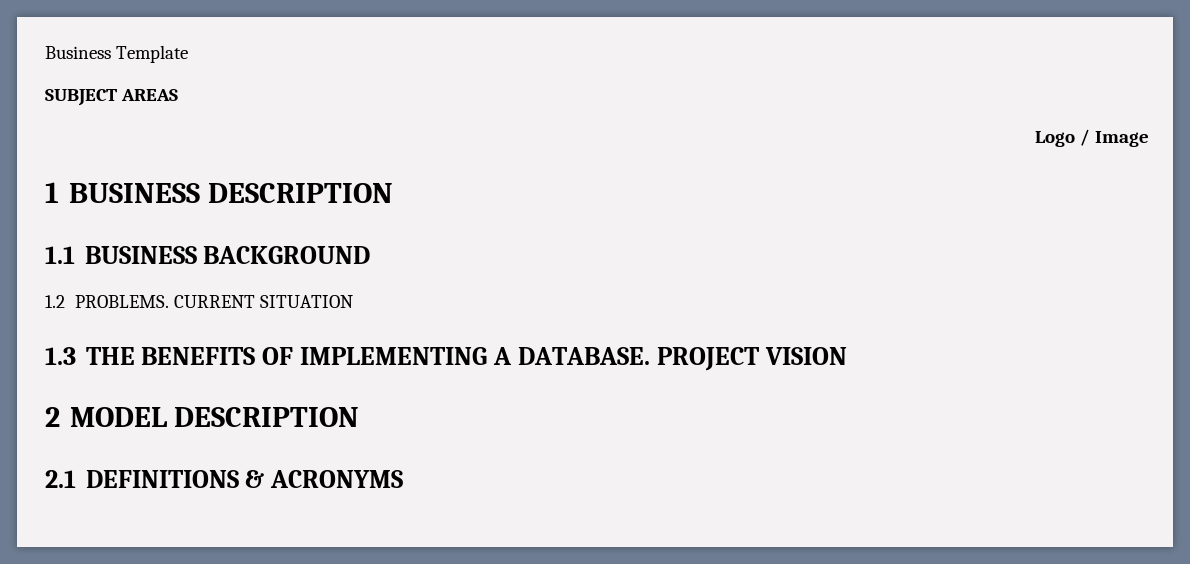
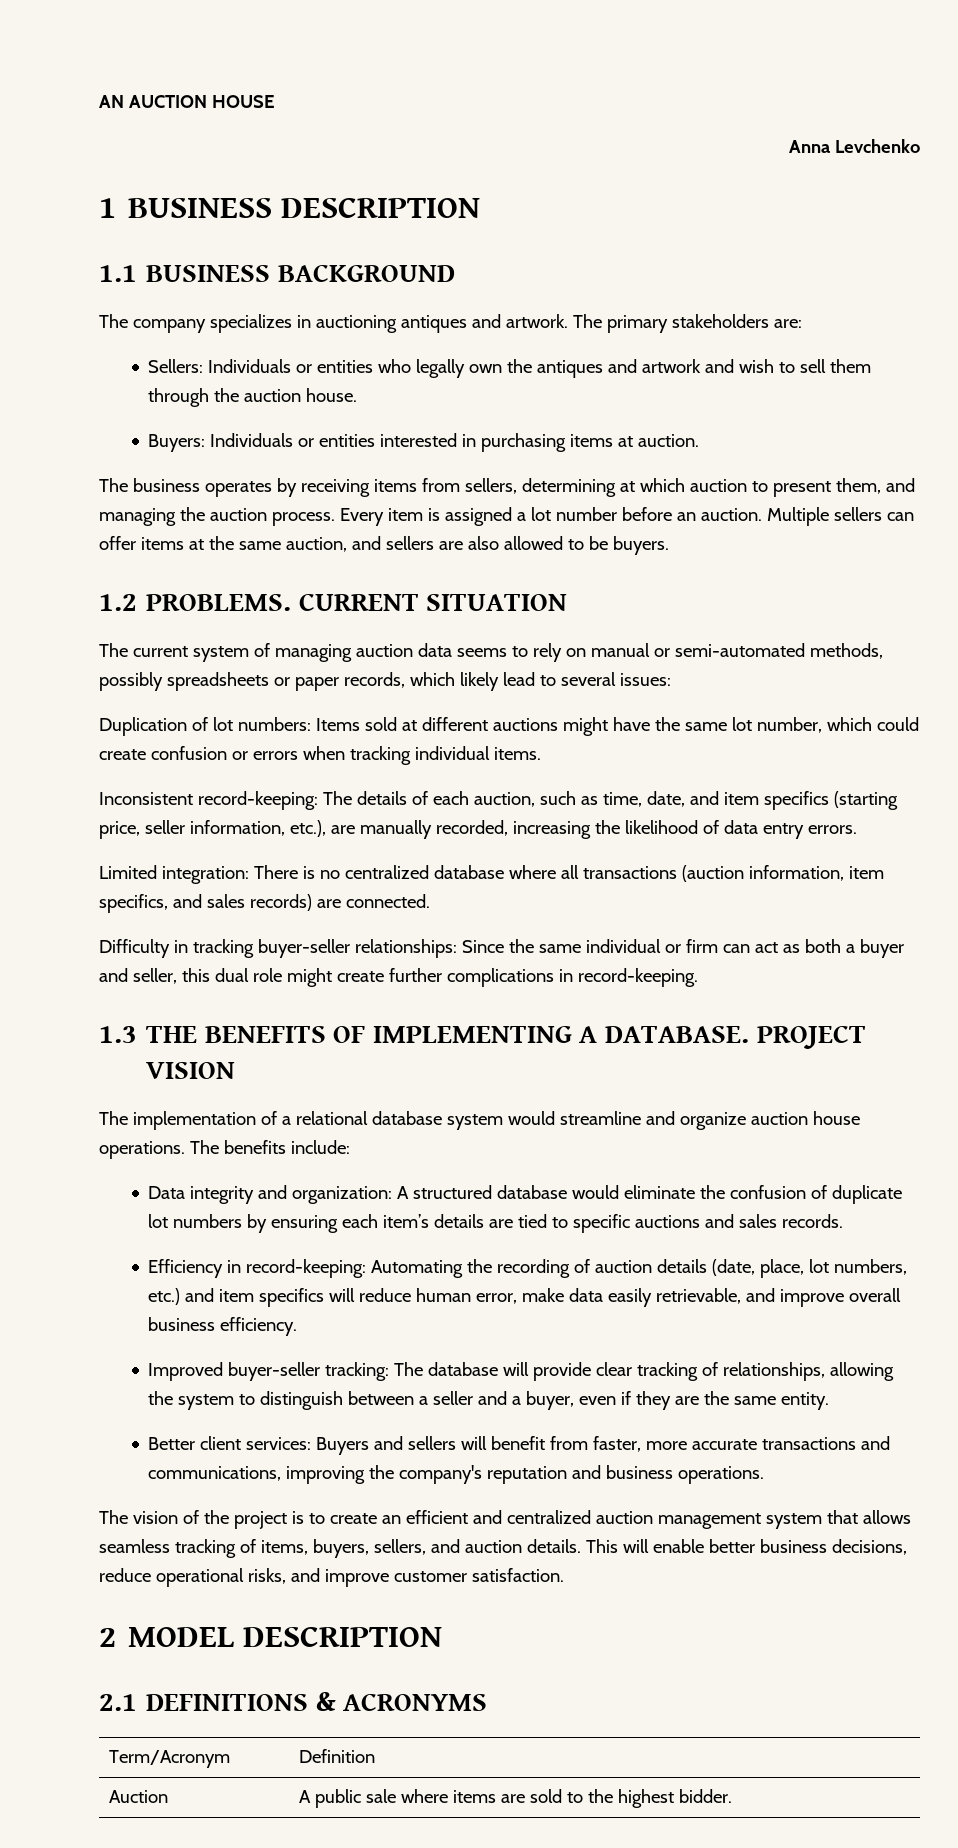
[45,45,189,63] [45,89,179,106] [1034,129,1150,147] Business Template // SUBJECT AREAS // Logo / Image -> [99,95,275,108] [789,139,920,153] AN AUCTION HOUSE // Anna Levchenko
[45,295,353,308] 1.2 PROBLEMS. CURRENT SITUATION -> [99,314,802,333] [148,359,872,378] [148,388,358,407] [148,433,700,452] [99,478,915,497] [99,507,914,526] [99,536,669,555] [99,593,568,611] [99,643,883,662] [99,672,671,691] [99,717,919,736] [99,746,541,765] [99,791,898,810] [99,820,857,839] [99,865,884,884] [99,894,430,913] [99,939,904,958] [99,968,698,987] The company specializes in auctioning antiques and artwork. The primary stakeholders are: // Sellers: Individuals or entities who legally own the antiques and artwork and wish to sell them through the auction house. // Buyers: Individuals or entities interested in purchasing items at auction. // The business operates by receiving items from sellers, determining at which auction to present them, and managing the auction process. Every item is assigned a lot number before an auction. Multiple sellers can offer items at the same auction, and sellers are also allowed to be buyers. // 1.2 PROBLEMS. CURRENT SITUATION // The current system of managing auction data seems to rely on manual or semi-automated methods, possibly spreadsheets or paper records, which likely lead to several issues: // Duplication of lot numbers: Items sold at different auctions might have the same lot number, which could create confusion or errors when tracking individual items. // Inconsistent record-keeping: The details of each auction, such as time, date, and item specifics (starting price, seller information, etc.), are manually recorded, increasing the likelihood of data entry errors. // Limited integration: There is no centralized database where all transactions (auction information, item specifics, and sales records) are connected. // Difficulty in tracking buyer-seller relationships: Since the same individual or firm can act as both a buyer and seller, this dual role might create further complications in record-keeping.
(847, 356) none -> [99,1111,860,1130] [99,1140,350,1159] [148,1185,903,1204] [148,1214,844,1233] [148,1259,908,1278] [148,1288,902,1307] [148,1317,298,1336] [148,1362,895,1381] [148,1391,830,1410] [148,1436,891,1455] [148,1465,765,1484] [99,1510,911,1529] [99,1539,907,1558] [99,1568,564,1587] // The implementation of a relational database system would streamline and organize auction house operations. The benefits include: // Data integrity and organization: A structured database would eliminate the confusion of duplicate lot numbers by ensuring each item’s details are tied to specific auctions and sales records. // Efficiency in record-keeping: Automating the recording of auction details (date, place, lot numbers, etc.) and item specifics will reduce human error, make data easily retrievable, and improve overall business efficiency. // Improved buyer-seller tracking: The database will provide clear tracking of relationships, allowing the system to distinguish between a seller and a buyer, even if they are the same entity. // Better client services: Buyers and sellers will benefit from faster, more accurate transactions and communications, improving the company's reputation and business operations. // The vision of the project is to create an efficient and centralized auction management system that allows seamless tracking of items, buyers, sellers, and auction details. This will enable better business decisions, reduce operational risks, and improve customer satisfaction.
(404, 479) none -> [108,1750,230,1768] [298,1749,375,1763] [108,1790,168,1803] [298,1789,732,1808] // Term/Acronym | Definition // Auction | A public sale where items are sold to the highest bidder.

